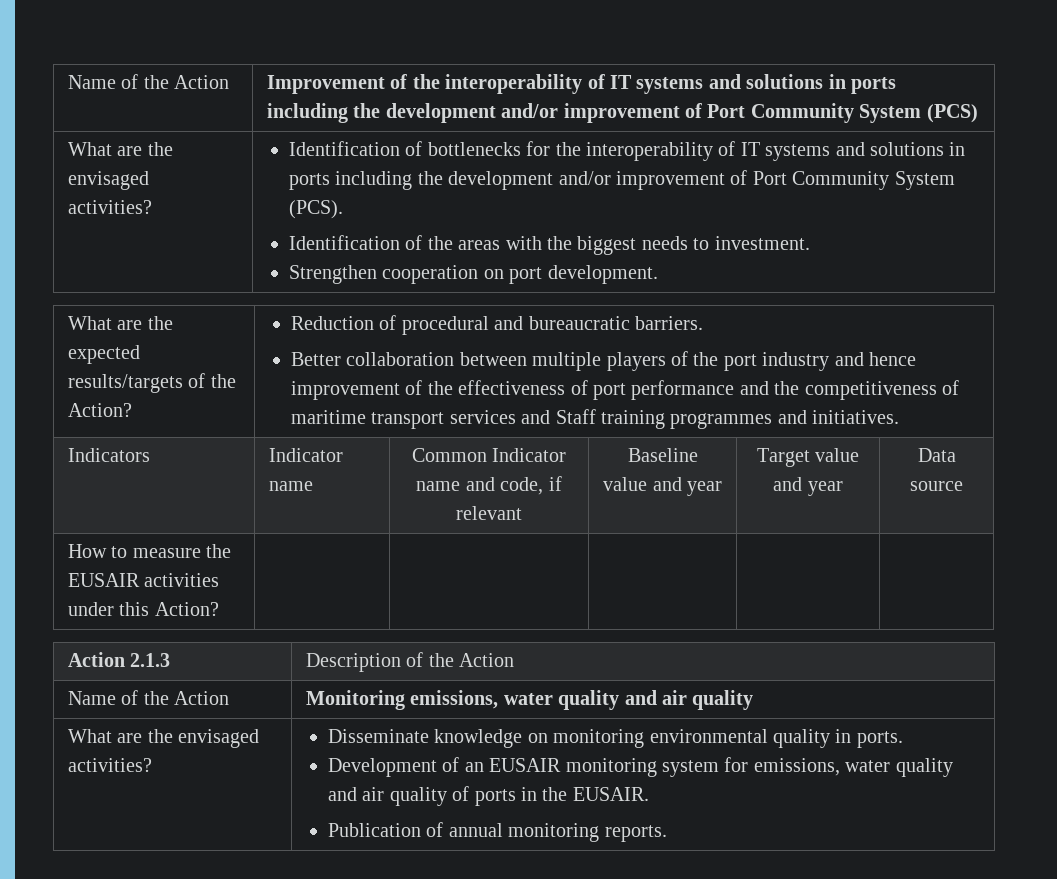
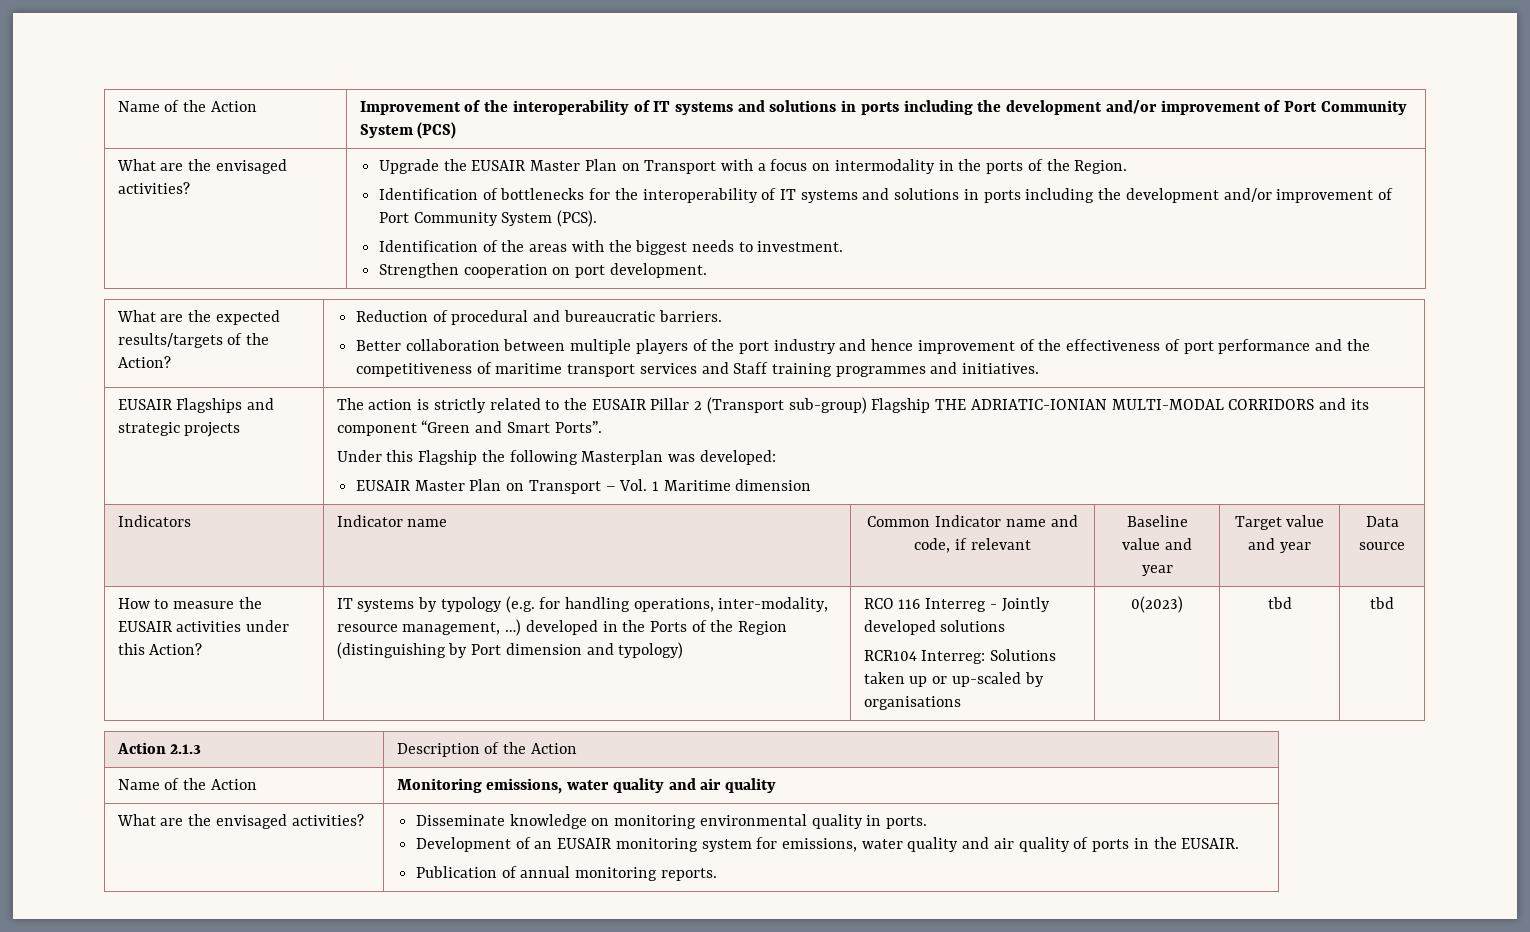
(153, 207) none -> [378,159,1128,174] Upgrade the EUSAIR Master Plan on Transport with a focus on intermodality in the ports of the Region. //
(900, 417) none -> [117,398,275,413] [117,422,241,437] [336,397,1369,414] [336,420,602,436] [336,450,776,465] [355,479,812,494] // EUSAIR Flagships and strategic projects | The action is strictly related to the EUSAIR Pillar 2 (Transport sub-group) Flagship THE ADRIATIC-IONIAN MULTI-MODAL CORRIDORS and its component “Green and Smart Ports”. // Under this Flagship the following Masterplan was developed: // EUSAIR Master Plan on Transport – Vol. 1 Maritime dimension
(219, 609) | | | | -> [336,596,829,613] [336,619,788,636] [336,642,684,659] [863,597,1050,612] [863,620,1006,635] [863,649,1057,664] [863,672,1044,687] [863,696,961,710] [1131,596,1183,613] [1267,597,1292,609] [1370,597,1394,609] IT systems by typology (e.g. for handling operations, inter-modality, resource management, …) developed in the Ports of the Region (distinguishing by Port dimension and typology) | RCO 116 Interreg - Jointly developed solutions // RCR104 Interreg: Solutions taken up or up-scaled by organisations | 0(2023) | tbd | tbd

